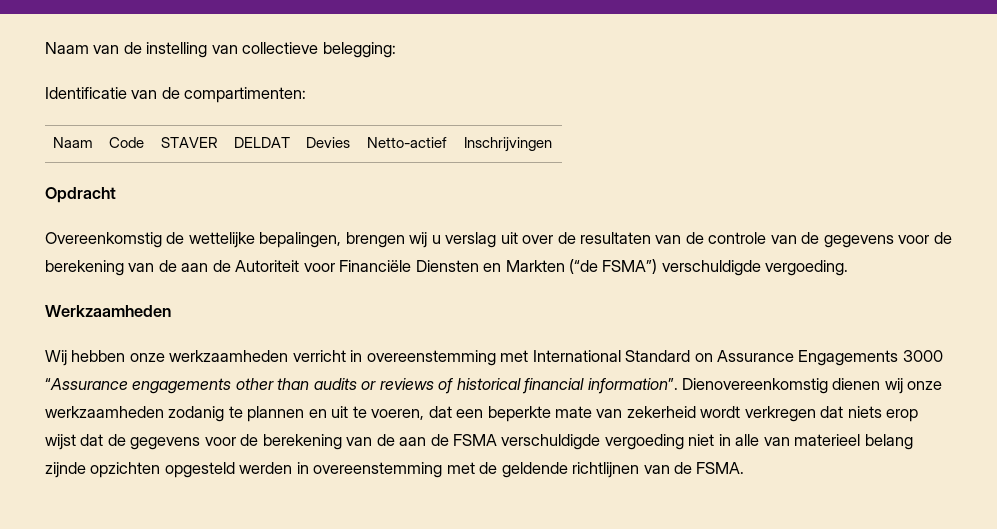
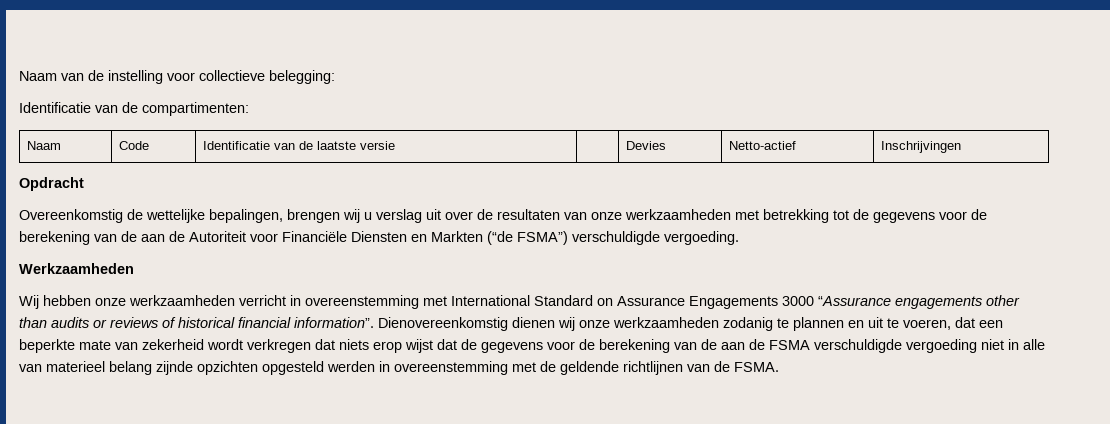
[211,45,238,54] van -> [167,72,195,81] voor
[160,137,217,148] [233,137,290,148] STAVER | DELDAT -> [203,141,396,150] Identificatie van de laatste versie |
[685,232,797,244] de controle van -> [591,209,849,223] onze werkzaamheden met betrekking tot

